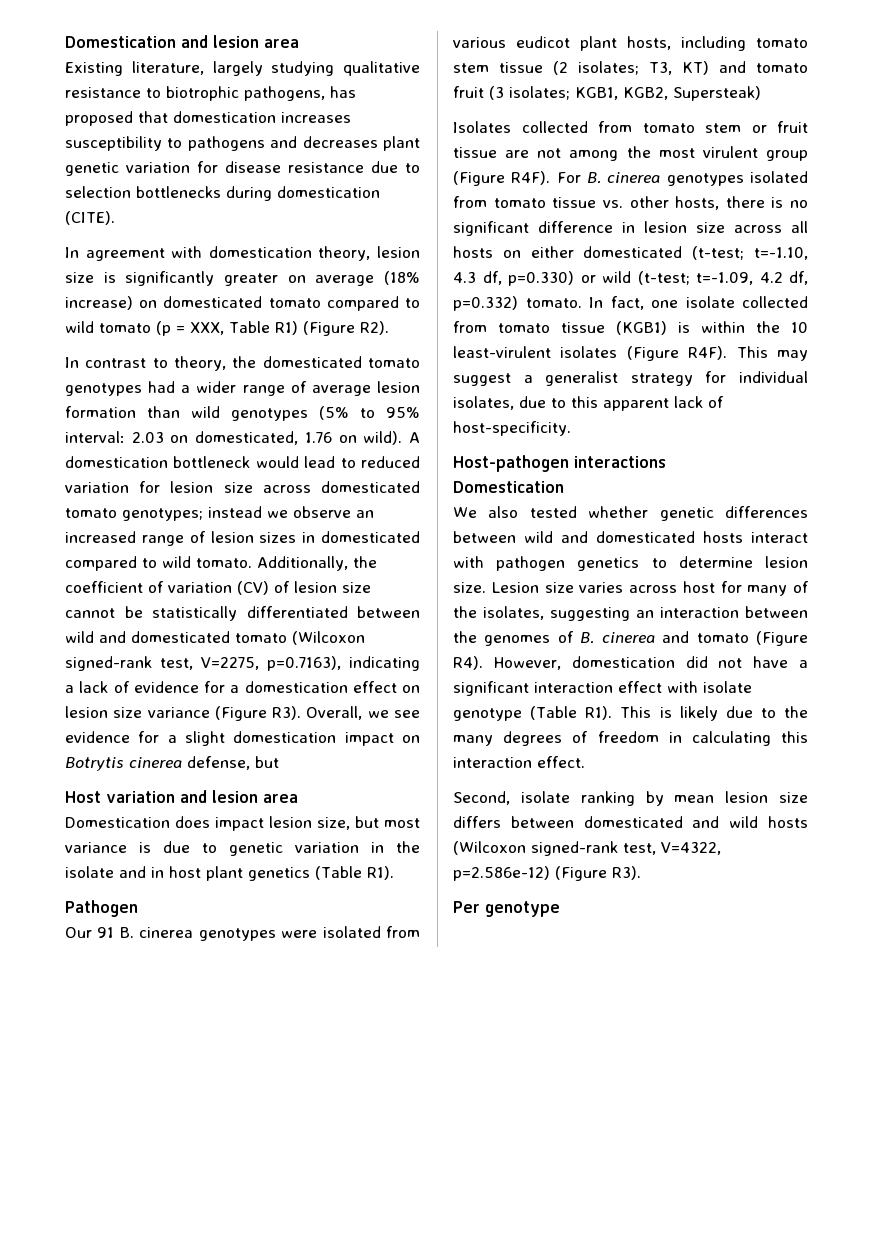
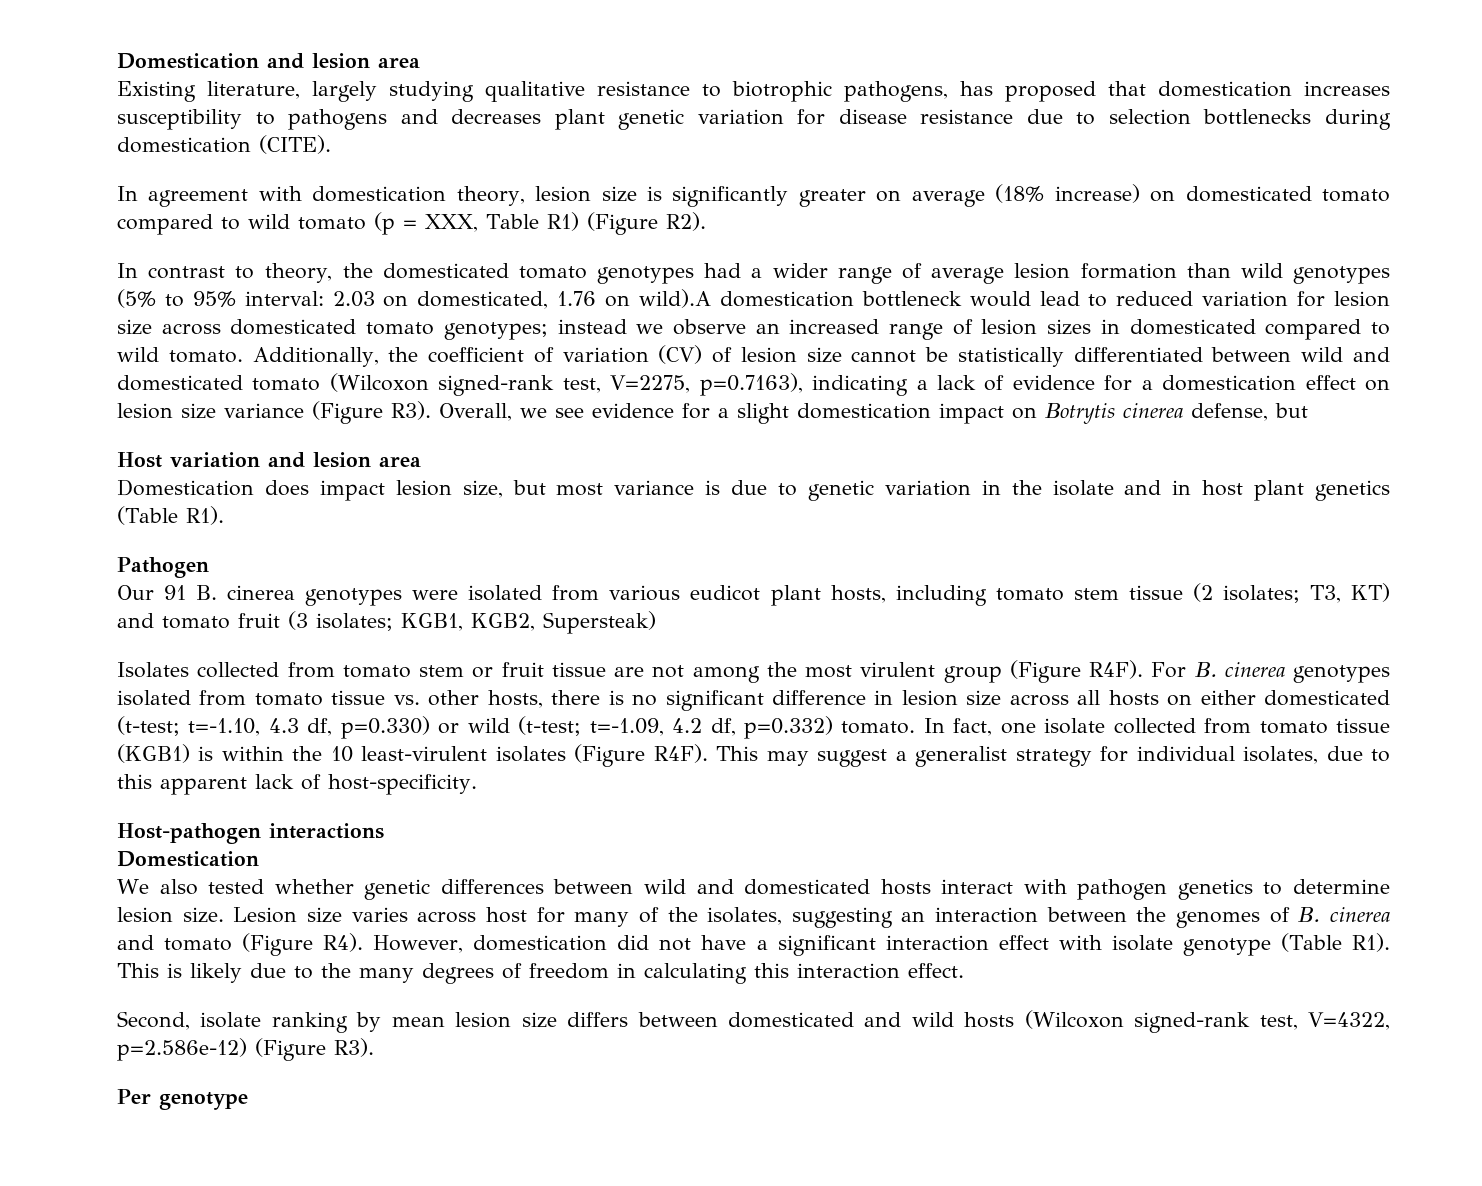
[363,431,421,445] wild). A -> [639,289,712,308] wild).A

